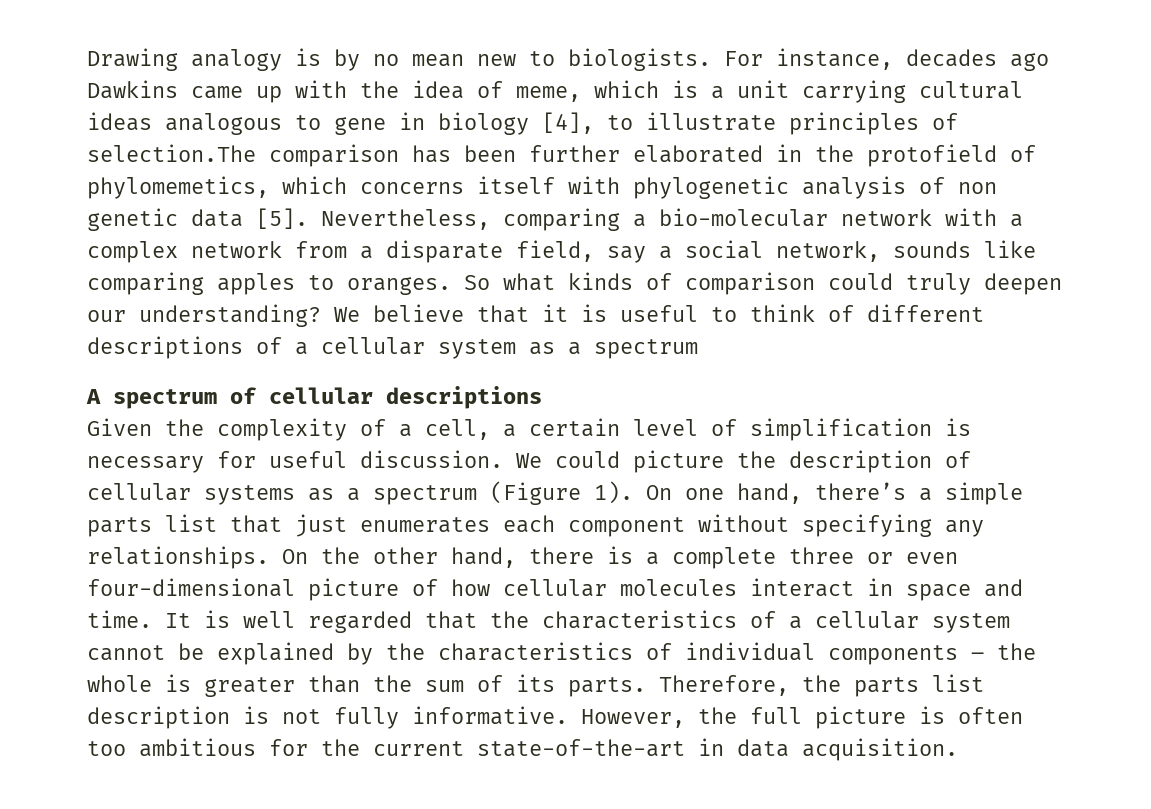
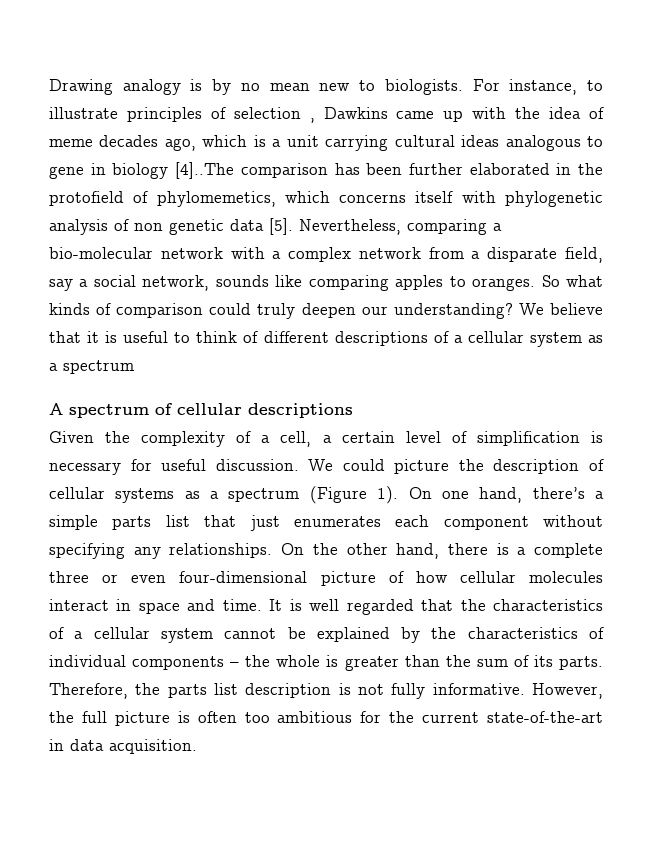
[906,49,1049,71] decades ago -> [587,80,604,91] [49,107,315,123] to illustrate principles of selection ,
[516,86,581,102] meme, -> [49,135,196,151] meme decades ago,
[542,112,958,135] [87,144,256,162] [4], to illustrate principles of selection.The -> [175,162,235,179] [4]..The

